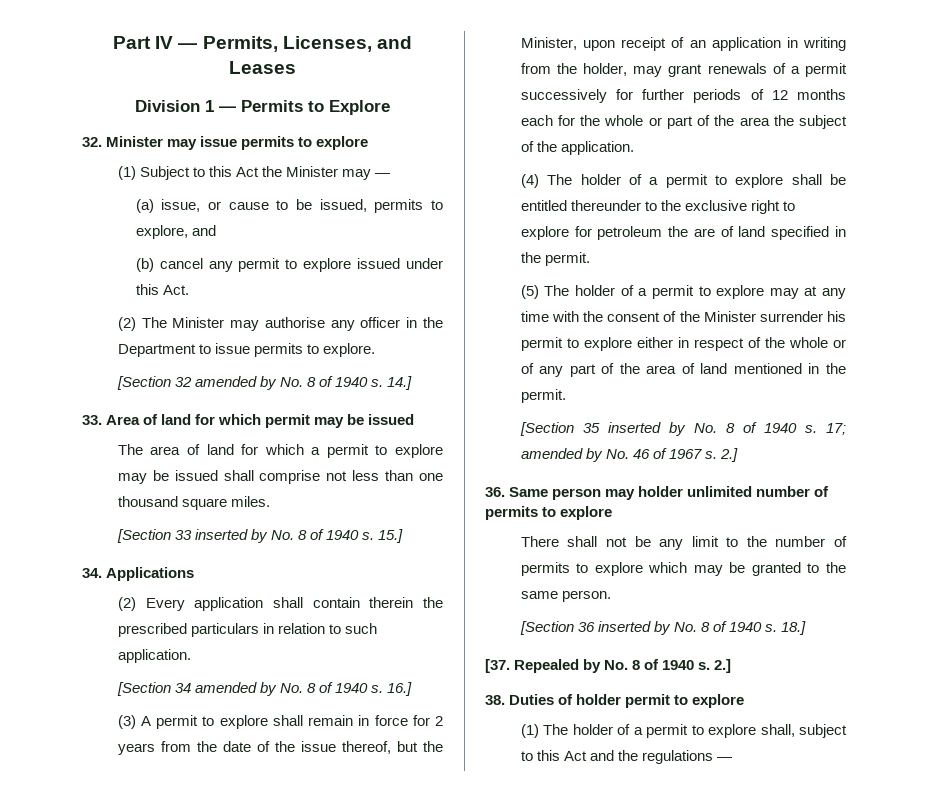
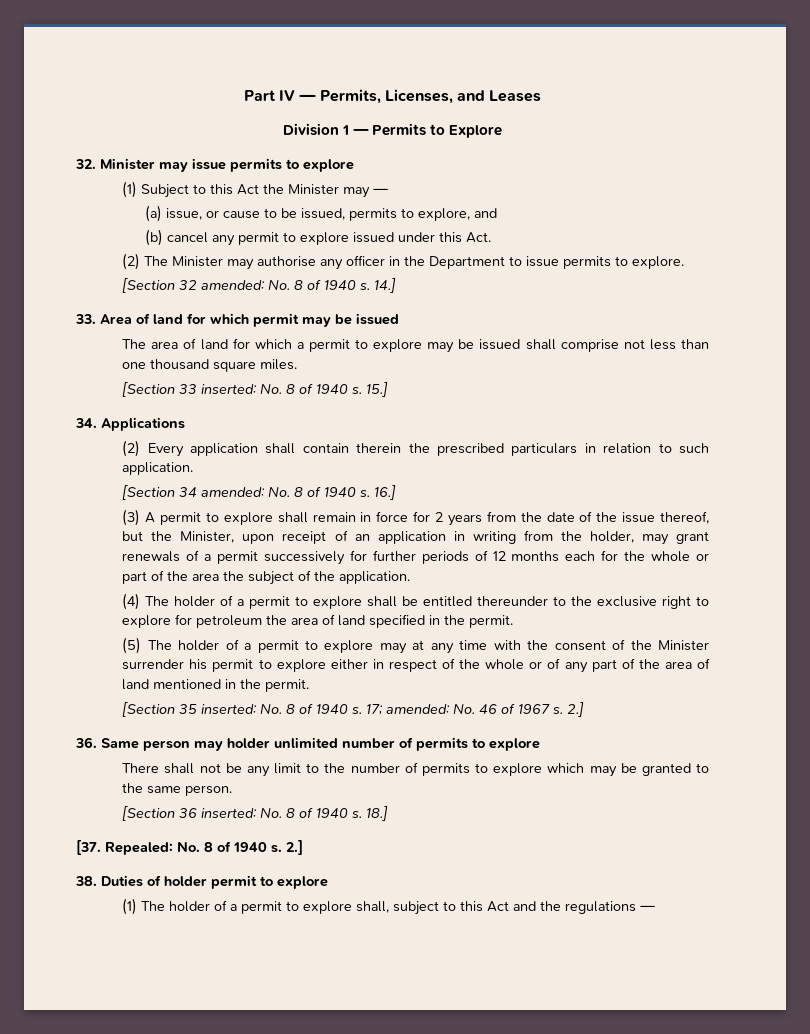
[194,376,277,390] amended by -> [201,280,266,290] amended:
[194,529,268,543] inserted by -> [201,384,258,394] inserted:
[194,682,277,696] amended by -> [201,487,266,497] amended:
[693,228,715,237] are -> [291,617,319,625] area
[607,422,686,436] inserted by -> [201,704,258,714] inserted:
[520,448,603,462] amended by -> [386,704,451,714] amended:
[597,621,671,635] inserted by -> [201,808,258,818] inserted:
[514,659,602,673] Repealed by -> [105,842,173,855] Repealed:

